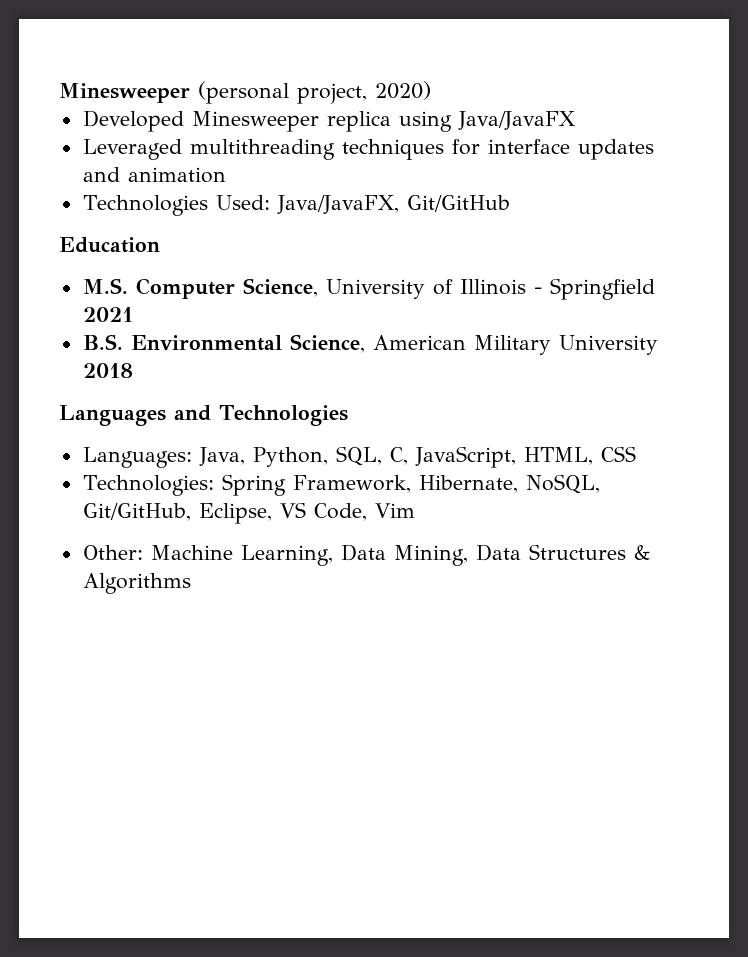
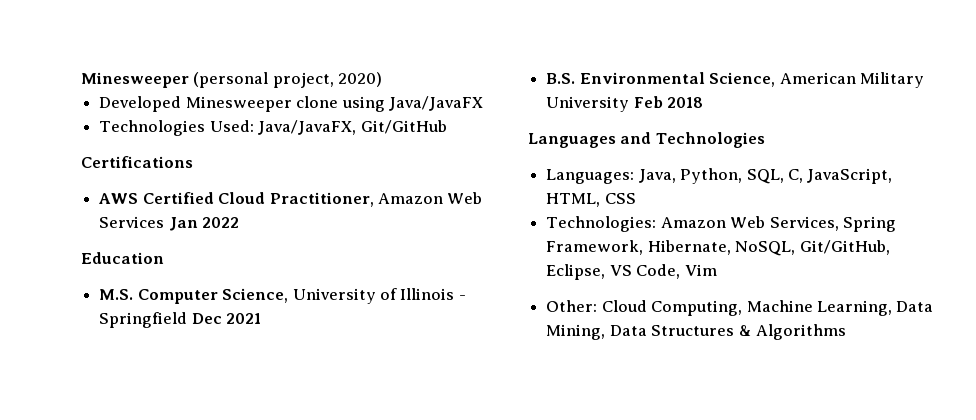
[326,111,391,132] replica -> [296,96,339,108] clone
[82,139,654,160] [82,167,226,183] [82,195,510,216] Leveraged multithreading techniques for interface updates and animation // Technologies Used: Java/JavaFX, Git/GitHub -> [99,120,447,136] [81,156,193,168] [99,192,483,207] [99,216,240,231] Technologies Used: Java/JavaFX, Git/GitHub // Certifications // AWS Certified Cloud Practitioner, Amazon Web Services Jan 2022
(655, 289) none -> [191,313,222,324] Dec
(658, 345) none -> [633,96,663,108] Feb
(214, 485) none -> [660,216,839,231] Amazon Web Services,
(143, 552) none -> [601,300,743,316] Cloud Computing,

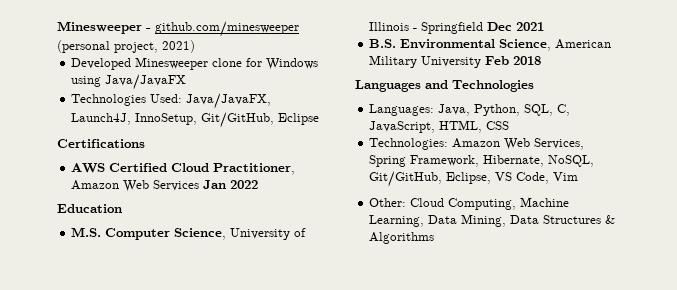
[81,72,189,88] Minesweeper -> [57,21,299,37] Minesweeper - github.com/minesweeper
[338,72,383,87] 2020) -> [162,40,195,53] 2021)
(339, 102) none -> [246,58,319,70] for Windows
[360,120,447,134] Git/GitHub -> [71,112,320,128] Launch4J, InnoSetup, Git/GitHub, Eclipse

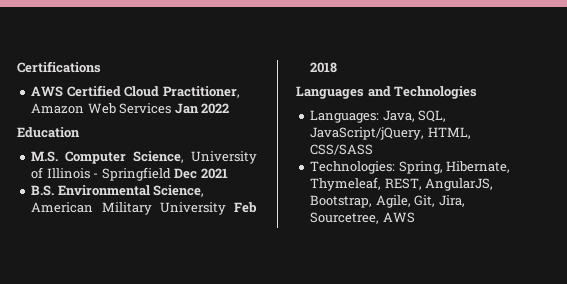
[57,21,299,37] [57,40,195,53] [71,57,319,70] [71,74,187,90] [71,93,272,109] [71,112,320,128] Minesweeper - github.com/minesweeper (personal project, 2021) // Developed Minesweeper clone for Windows using Java/JavaFX // Technologies Used: Java/JavaFX, Launch4J, InnoSetup, Git/GitHub, Eclipse // -> (17, 67) none
[474,104,571,116] [369,120,510,133] [369,138,585,150] [369,155,595,167] [369,171,579,187] [369,197,570,210] [369,214,616,227] [369,232,435,244] Python, SQL, C, JavaScript, HTML, CSS // Technologies: Amazon Web Services, Spring Framework, Hibernate, NoSQL, Git/GitHub, Eclipse, VS Code, Vim // Other: Cloud Computing, Machine Learning, Data Mining, Data Structures & Algorithms -> [418,110,447,122] [310,127,471,140] [310,144,374,155] [310,161,511,174] [310,177,494,191] [310,195,465,208] [310,212,415,224] SQL, JavaScript/jQuery, HTML, CSS/SASS // Technologies: Spring, Hibernate, Thymeleaf, REST, AngularJS, Bootstrap, Agile, Git, Jira, Sourcetree, AWS

